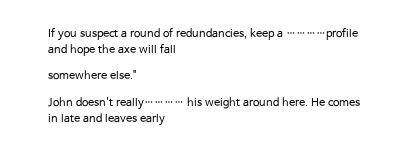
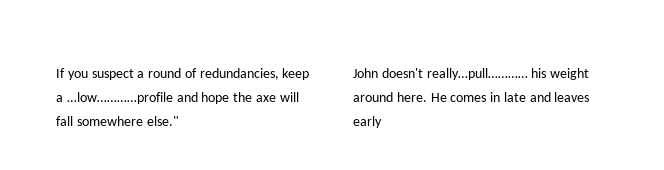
[285,27,358,40] …………profile -> [66,92,173,104] …low…………profile
(176, 48) // -> (73, 121) none
[115,98,184,110] really………… -> [426,68,528,80] really…pull…………

